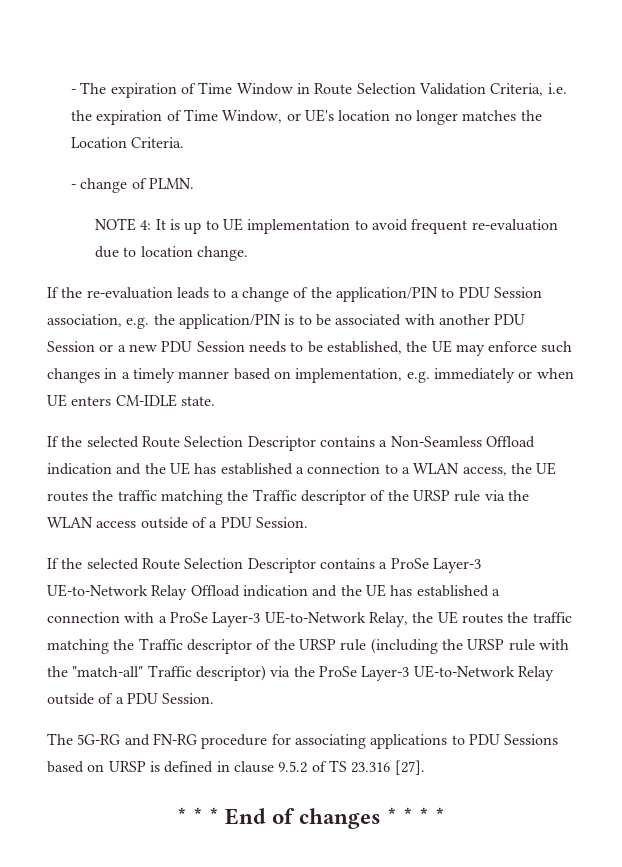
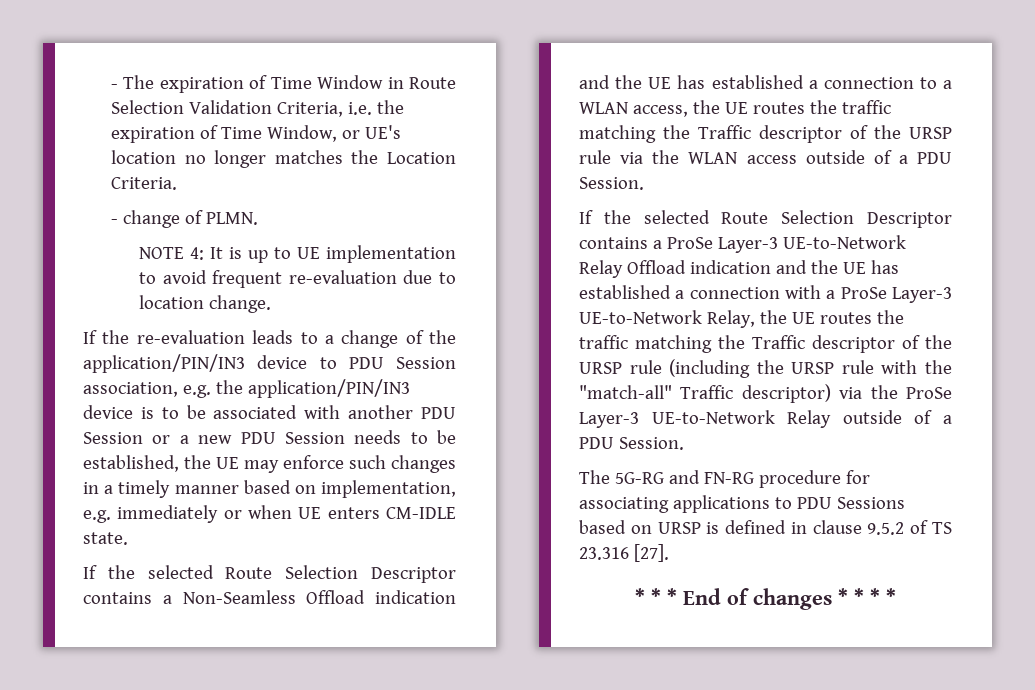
[335,287,438,302] application/PIN -> [83,354,308,373] application/PIN/IN3 device
[178,314,281,329] application/PIN -> [247,379,410,398] [83,405,133,419] application/PIN/IN3 device

